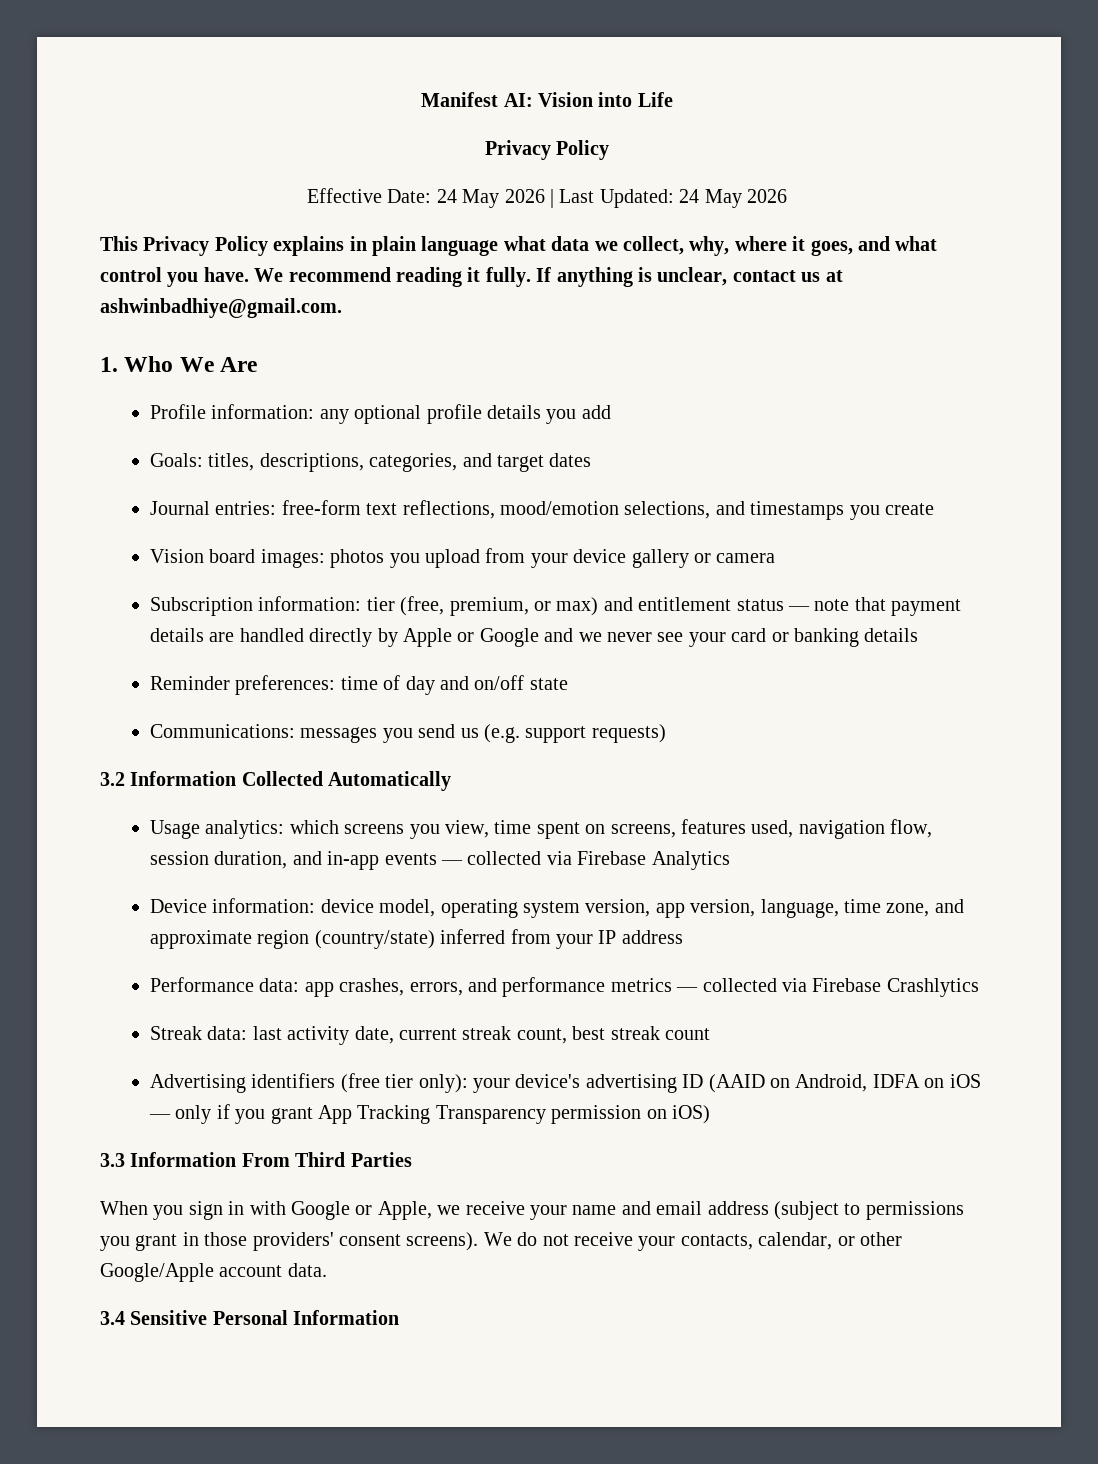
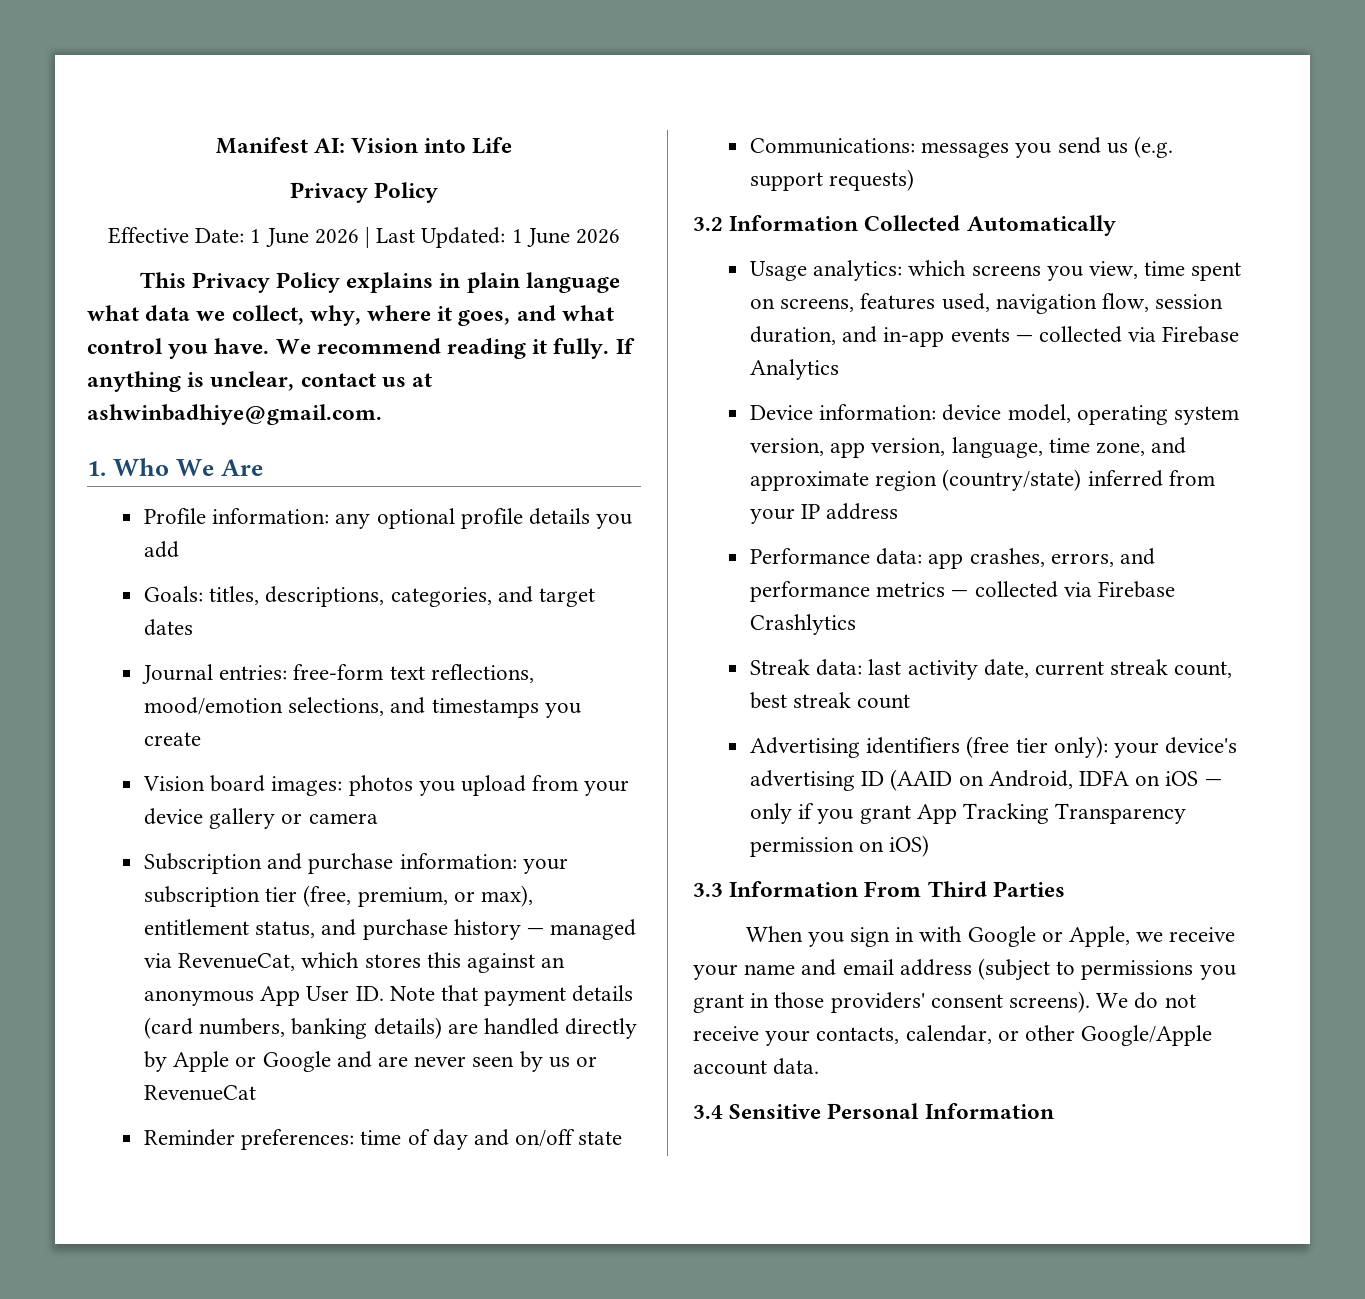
[436,189,500,208] 24 May -> [250,228,309,247] 1 June
[679,189,742,208] 24 May -> [511,228,570,247] 1 June
[258,596,962,616] [149,628,204,642] information: tier (free, premium, or max) and entitlement status — note that payment details -> [267,853,568,874] [143,885,533,907] [143,919,637,940] [143,952,566,973] [143,985,634,1006] [143,1017,442,1039] and purchase information: your subscription tier (free, premium, or max), entitlement status, and purchase history — managed via RevenueCat, which stores this against an anonymous App User ID. Note that payment details (card numbers, banking details)
[578,628,919,647] we never see your card or banking details -> [377,1051,598,1072] [143,1085,256,1101] are never seen by us or RevenueCat

